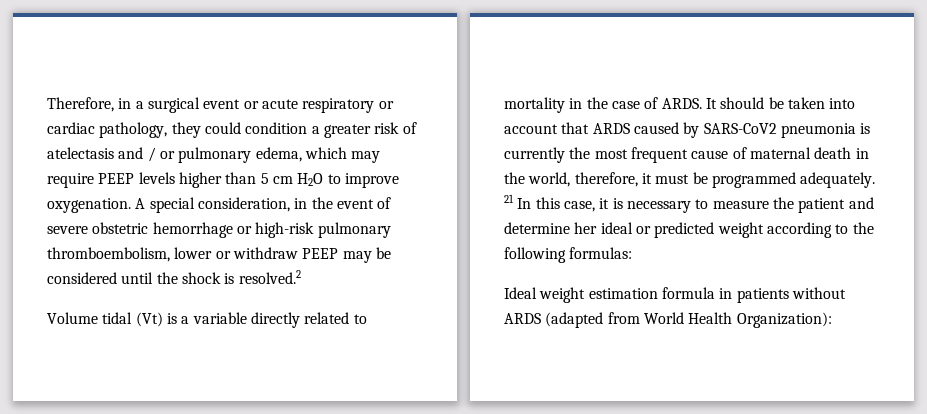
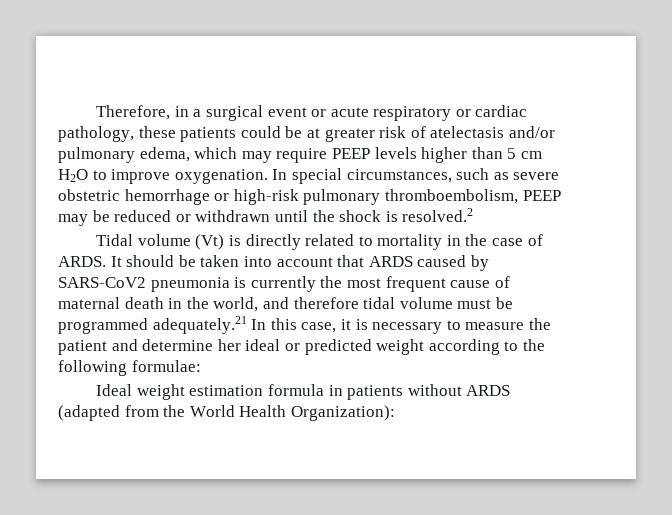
[171,122,320,138] they could condition a -> [138,126,320,142] these patients could be at
[118,147,175,162] and / or -> [508,126,555,138] and/or
[135,197,392,213] A special consideration, in the event of -> [272,168,509,184] In special circumstances, such as
[174,247,391,263] [47,272,117,284] lower or withdraw PEEP may be considered -> [522,190,561,201] [58,210,271,226] PEEP may be reduced or withdrawn
[47,312,247,327] Volume tidal (Vt) is a variable -> [96,234,241,250] Tidal volume (Vt) is
[574,172,652,187] therefore, it -> [262,297,453,309] and therefore tidal volume
[800,172,876,188] [504,194,514,203] adequately. 21 -> [152,316,247,334] adequately.21
[569,247,633,259] formulas: -> [131,360,201,372] formulae:
(640, 318) none -> [163,405,186,417] the

